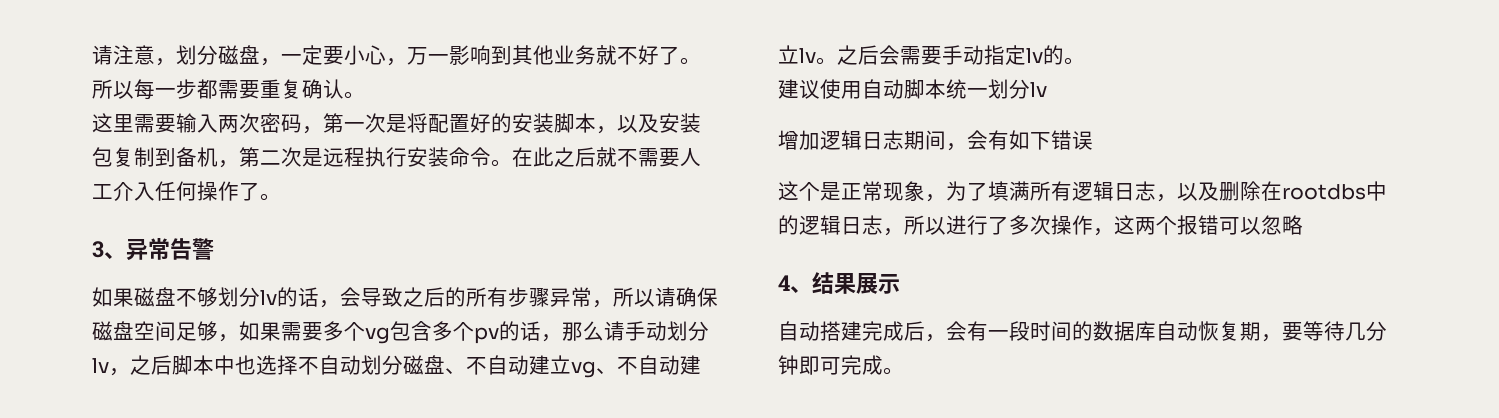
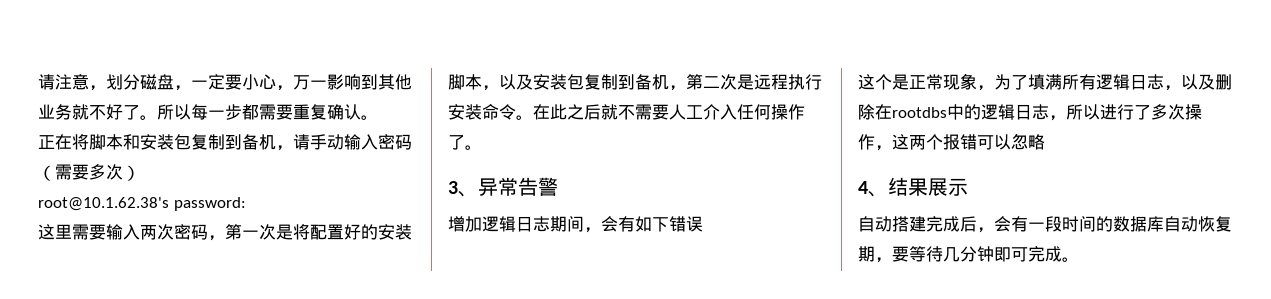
(365, 95) none -> [38,134,412,151] [38,164,140,181] [38,197,246,211] // 正在将脚本和安装包复制到备机，请手动输入密码（需要多次） // root@10.1.62.38's password:
[92,287,718,308] [92,321,709,344] [92,355,701,378] [778,45,1085,65] [778,79,1047,99] // 如果磁盘不够划分lv的话，会导致之后的所有步骤异常，所以请确保磁盘空间足够，如果需要多个vg包含多个pv的话，那么请手动划分lv，之后脚本中也选择不自动划分磁盘、不自动建立vg、不自动建立lv。之后会需要手动指定lv的。 // 建议使用自动脚本统一划分lv -> (558, 186) none

